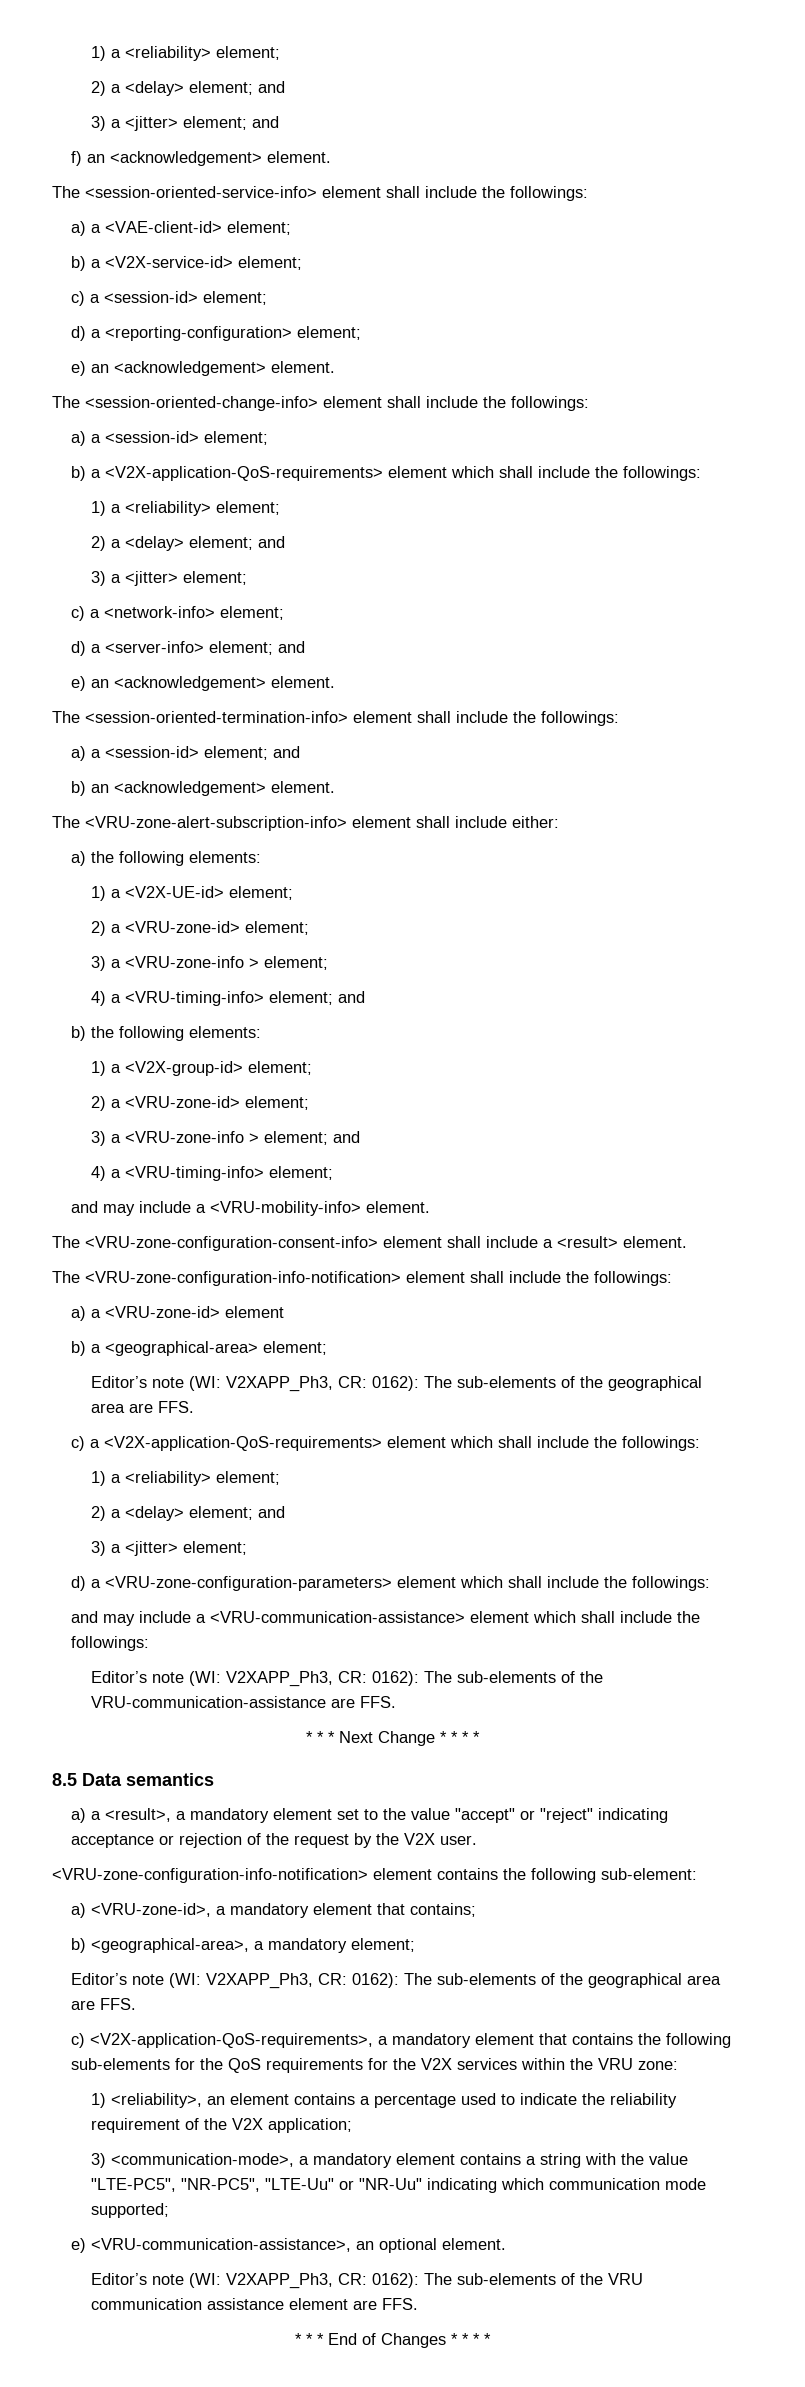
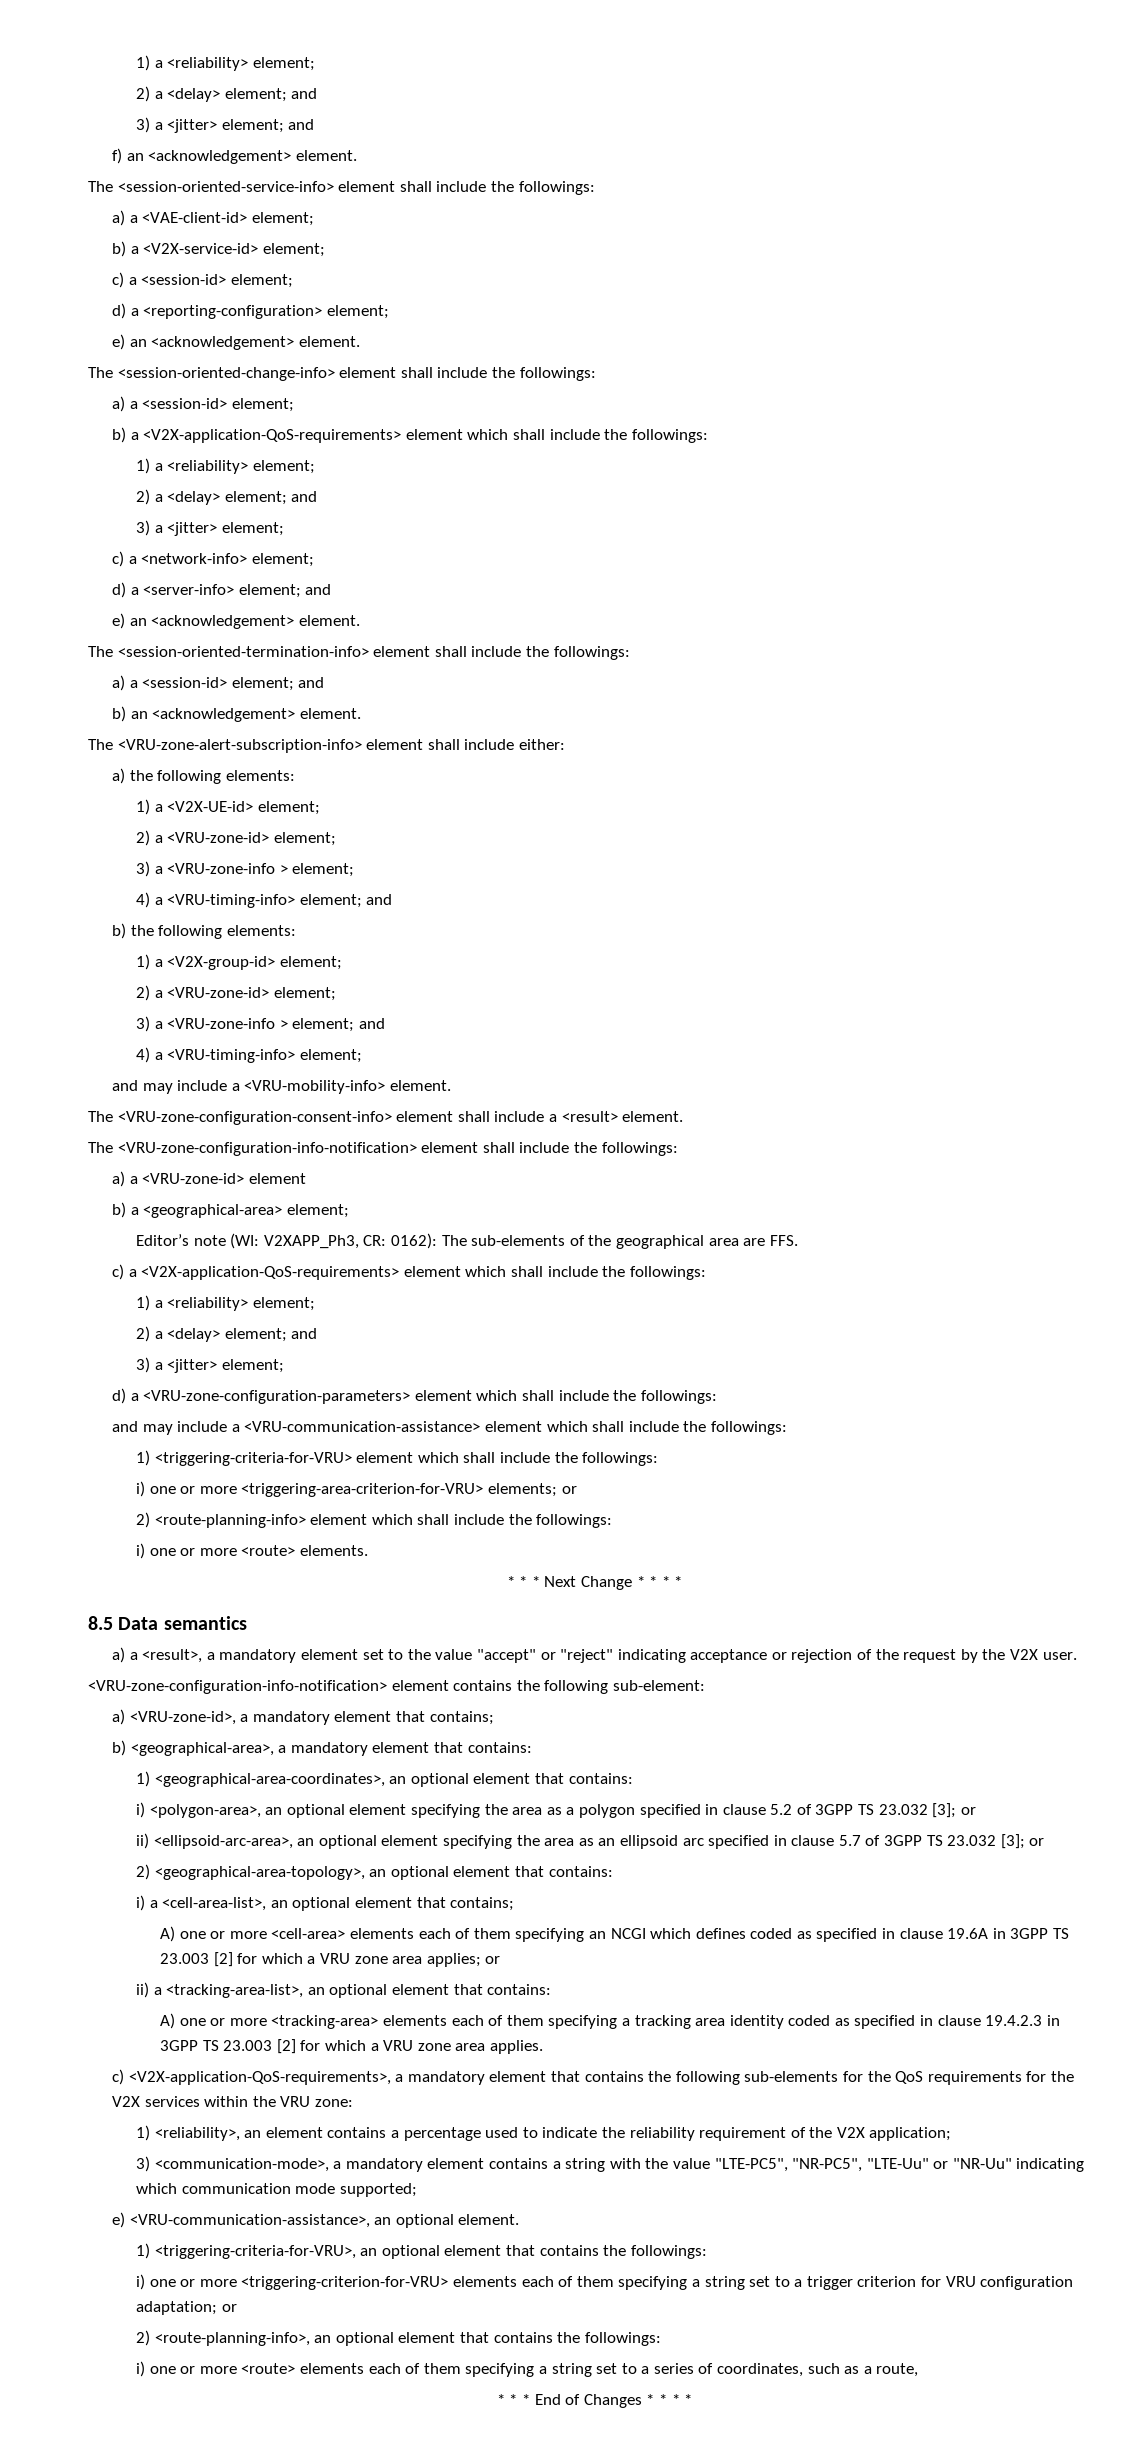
[90,1671,603,1687] [90,1696,396,1708] Editor’s note (WI: V2XAPP_Ph3, CR: 0162): The sub-elements of the VRU-communication-assistance are FFS. -> [136,1450,659,1466] [136,1481,577,1497] [136,1512,613,1528] [136,1543,368,1559] 1) <triggering-criteria-for-VRU> element which shall include the followings: // i) one or more <triggering-area-criterion-for-VRU> elements; or // 2) <route-planning-info> element which shall include the followings: // i) one or more <route> elements.
[351,1938,416,1952] [71,1973,722,1989] [71,1998,137,2010] element; // Editor’s note (WI: V2XAPP_Ph3, CR: 0162): The sub-elements of the geographical area are FFS. -> [372,1742,532,1753] [136,1771,633,1787] [136,1802,976,1818] [136,1833,1045,1849] [136,1864,613,1880] [136,1895,515,1911] [160,1926,1070,1942] [160,1952,501,1967] [136,1982,552,1998] [160,2013,1060,2029] [160,2039,543,2054] element that contains: // 1) <geographical-area-coordinates>, an optional element that contains: // i) <polygon-area>, an optional element specifying the area as a polygon specified in clause 5.2 of 3GPP TS 23.032 [3]; or // ii) <ellipsoid-arc-area>, an optional element specifying the area as an ellipsoid arc specified in clause 5.7 of 3GPP TS 23.032 [3]; or // 2) <geographical-area-topology>, an optional element that contains: // i) a <cell-area-list>, an optional element that contains; // A) one or more <cell-area> elements each of them specifying an NCGI which defines coded as specified in clause 19.6A in 3GPP TS 23.003 [2] for which a VRU zone area applies; or // ii) a <tracking-area-list>, an optional element that contains: // A) one or more <tracking-area> elements each of them specifying a tracking area identity coded as specified in clause 19.4.2.3 in 3GPP TS 23.003 [2] for which a VRU zone area applies.
[90,2273,643,2289] [90,2298,418,2310] Editor’s note (WI: V2XAPP_Ph3, CR: 0162): The sub-elements of the VRU communication assistance element are FFS. -> [136,2243,707,2259] [136,2274,1074,2290] [136,2301,237,2315] [136,2330,661,2346] [136,2361,919,2377] 1) <triggering-criteria-for-VRU>, an optional element that contains the followings: // i) one or more <triggering-criterion-for-VRU> elements each of them specifying a string set to a trigger criterion for VRU configuration adaptation; or // 2) <route-planning-info>, an optional element that contains the followings: // i) one or more <route> elements each of them specifying a string set to a series of coordinates, such as a route,

